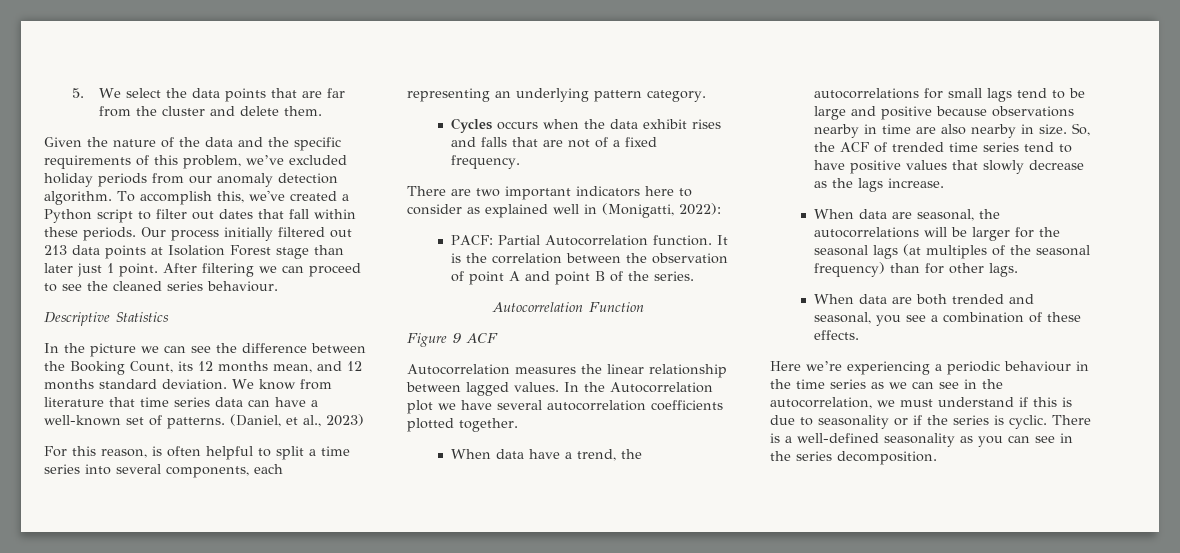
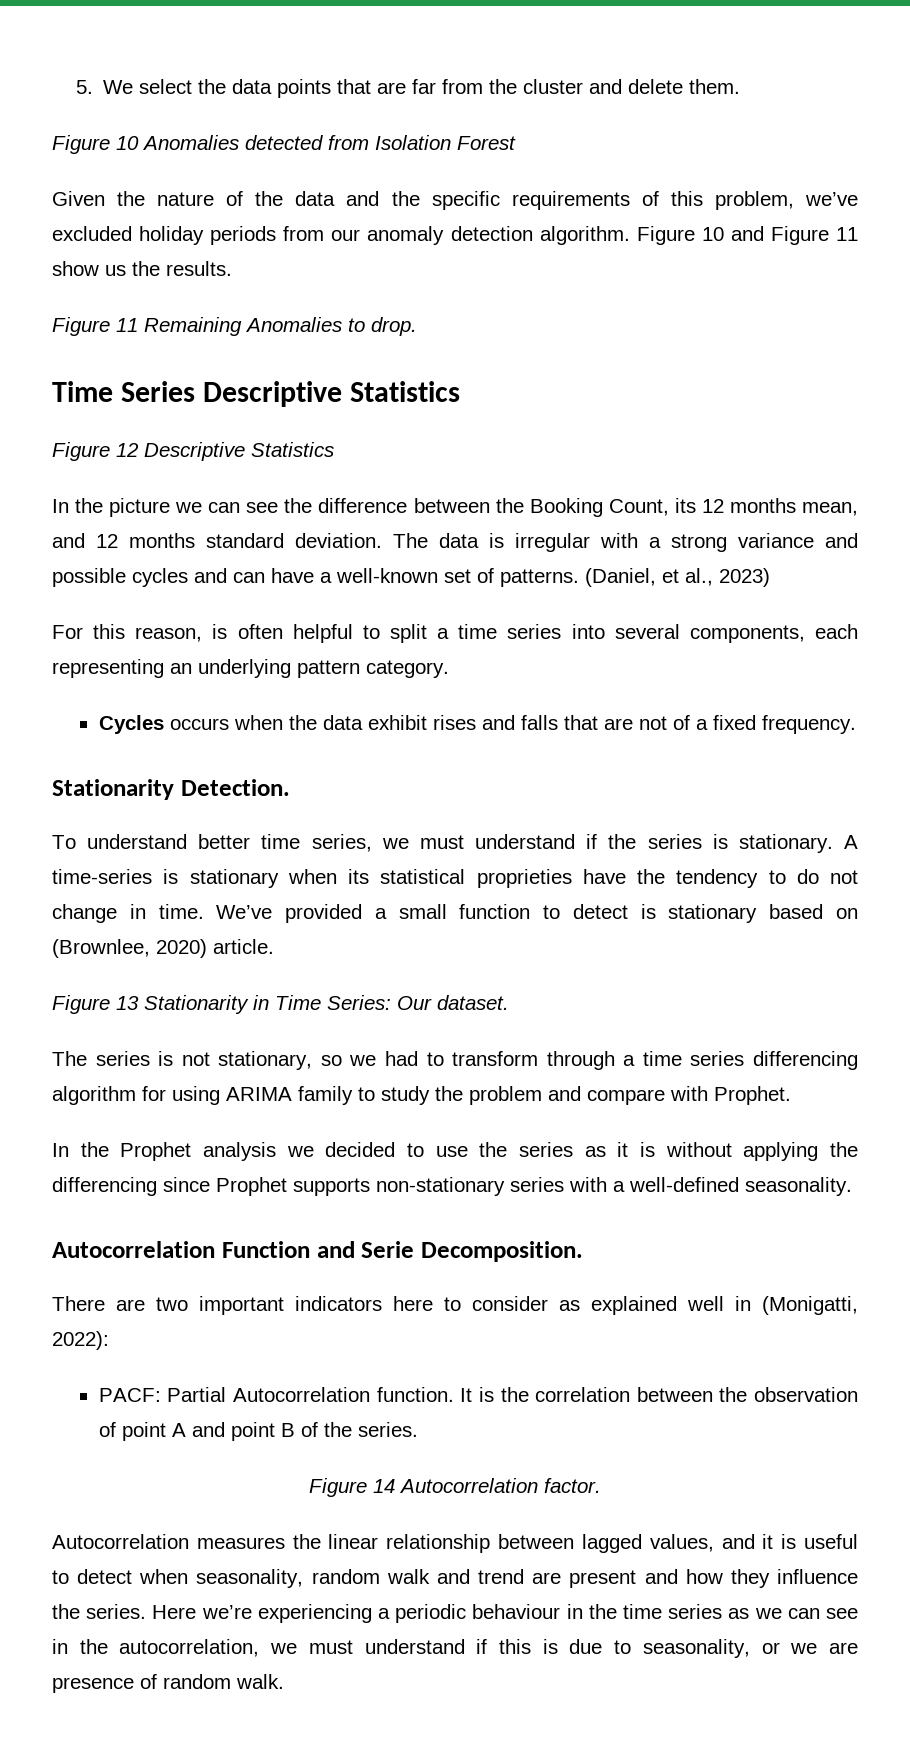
(323, 111) none -> [52,135,516,154] // Figure 10 Anomalies detected from Isolation Forest
[117,190,349,205] [44,209,356,223] [44,227,352,241] [44,245,344,259] [44,263,361,277] [44,281,278,292] To accomplish this, we've created a Python script to filter out dates that fall within these periods. Our process initially filtered out 213 data points at Isolation Forest stage than later just 1 point. After filtering we can proceed to see the cleaned series behaviour. // -> [636,226,859,245] [52,261,232,276] [52,317,417,336] [52,381,460,407] [52,442,139,461] Figure 10 and Figure 11 show us the results. // Figure 11 Remaining Anomalies to drop. // Time Series Descriptive Statistics // Figure 12
[232,379,332,390] [44,397,243,407] We know from literature that time series data -> [393,533,858,552] [52,568,227,587] The data is irregular with a strong variance and possible cycles and
(520, 162) none -> [52,779,290,800] [52,834,859,853] [52,869,858,888] [52,904,858,923] [52,939,274,958] [52,995,509,1014] [52,1051,858,1070] [52,1086,791,1105] [52,1142,858,1161] [52,1177,852,1196] [52,1241,583,1262] // Stationarity Detection. // To understand better time series, we must understand if the series is stationary. A time-series is stationary when its statistical proprieties have the tendency to do not change in time. We’ve provided a small function to detect is stationary based on (Brownlee, 2020) article. // Figure 13 Stationarity in Time Series: Our dataset. // The series is not stationary, so we had to transform through a time series differencing algorithm for using ARIMA family to study the problem and compare with Prophet. // In the Prophet analysis we decided to use the series as it is without applying the differencing since Prophet supports non-stationary series with a well-defined seasonality. // Autocorrelation Function and Serie Decomposition.
[491,302,644,312] [407,333,498,347] Autocorrelation Function // Figure 9 ACF -> [309,1478,601,1497] Figure 14 Autocorrelation factor.
[514,382,713,393] [407,400,723,414] [407,418,518,432] [450,449,642,461] [813,88,1085,102] [813,106,1074,120] [813,123,1090,138] [813,142,1072,153] [813,160,1084,174] [813,178,944,192] [813,209,1000,221] [813,227,1060,241] [813,244,1090,259] [813,262,1018,277] [813,294,1034,305] [813,312,1081,326] [813,330,859,340] values. In the Autocorrelation plot we have several autocorrelation coefficients plotted together. // When data have a trend, the autocorrelations for small lags tend to be large and positive because observations nearby in time are also nearby in size. So, the ACF of trended time series tend to have positive values that slowly decrease as the lags increase. // When data are seasonal, the autocorrelations will be larger for the seasonal lags (at multiples of the seasonal frequency) than for other lags. // When data are both trended and seasonal, you see a combination of these effects. // -> [649,1534,859,1552] [52,1569,859,1588] [52,1604,147,1619] values, and it is useful to detect when seasonality, random walk and trend are present and how they influence the series.
[818,415,1091,429] [770,433,1073,447] [770,451,937,465] seasonality or if the series is cyclic. There is a well-defined seasonality as you can see in the series decomposition. -> [642,1639,858,1658] [52,1674,284,1693] seasonality, or we are presence of random walk.

